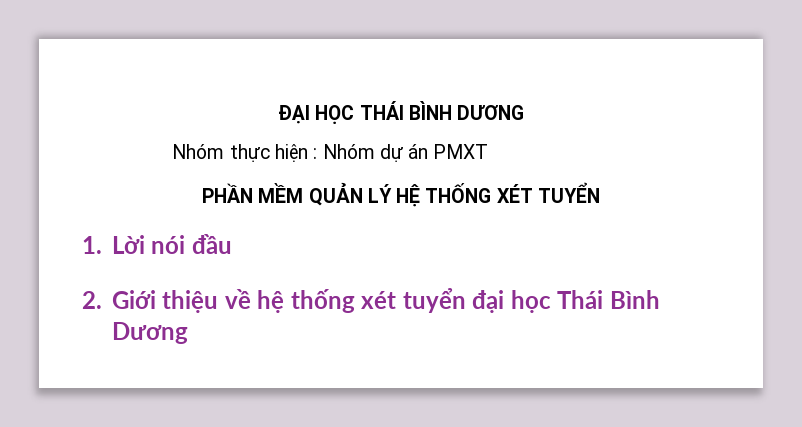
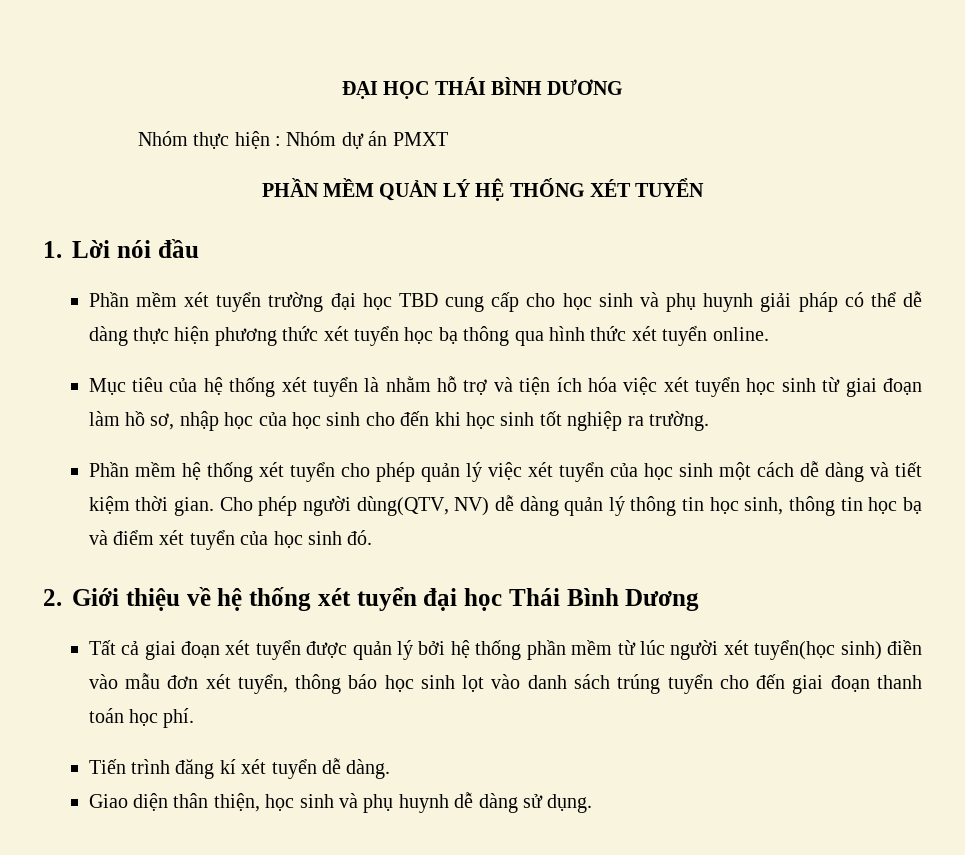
(232, 244) none -> [88,291,923,312] [88,326,769,346] [88,376,922,397] [88,411,710,431] [88,461,923,482] [88,495,923,516] [88,530,373,550] // Phần mềm xét tuyển trường đại học TBD cung cấp cho học sinh và phụ huynh giải pháp có thể dễ dàng thực hiện phương thức xét tuyển học bạ thông qua hình thức xét tuyển online. // Mục tiêu của hệ thống xét tuyển là nhằm hỗ trợ và tiện ích hóa việc xét tuyển học sinh từ giai đoạn làm hồ sơ, nhập học của học sinh cho đến khi học sinh tốt nghiệp ra trường. // Phần mềm hệ thống xét tuyển cho phép quản lý việc xét tuyển của học sinh một cách dễ dàng và tiết kiệm thời gian. Cho phép người dùng(QTV, NV) dễ dàng quản lý thông tin học sinh, thông tin học bạ và điểm xét tuyển của học sinh đó.
(188, 333) none -> [88,640,923,660] [88,673,923,694] [88,708,195,728] [88,758,391,779] [88,792,593,813] // Tất cả giai đoạn xét tuyển được quản lý bởi hệ thống phần mềm từ lúc người xét tuyển(học sinh) điền vào mẫu đơn xét tuyển, thông báo học sinh lọt vào danh sách trúng tuyển cho đến giai đoạn thanh toán học phí. // Tiến trình đăng kí xét tuyển dễ dàng. // Giao diện thân thiện, học sinh và phụ huynh dễ dàng sử dụng.

